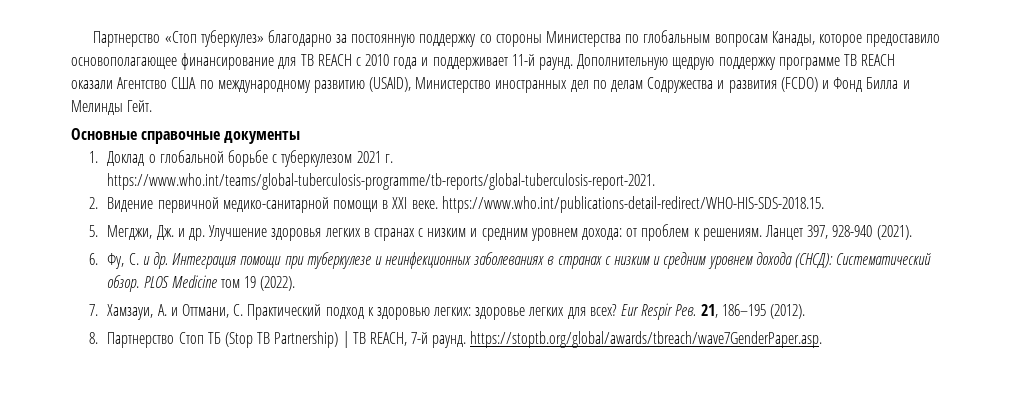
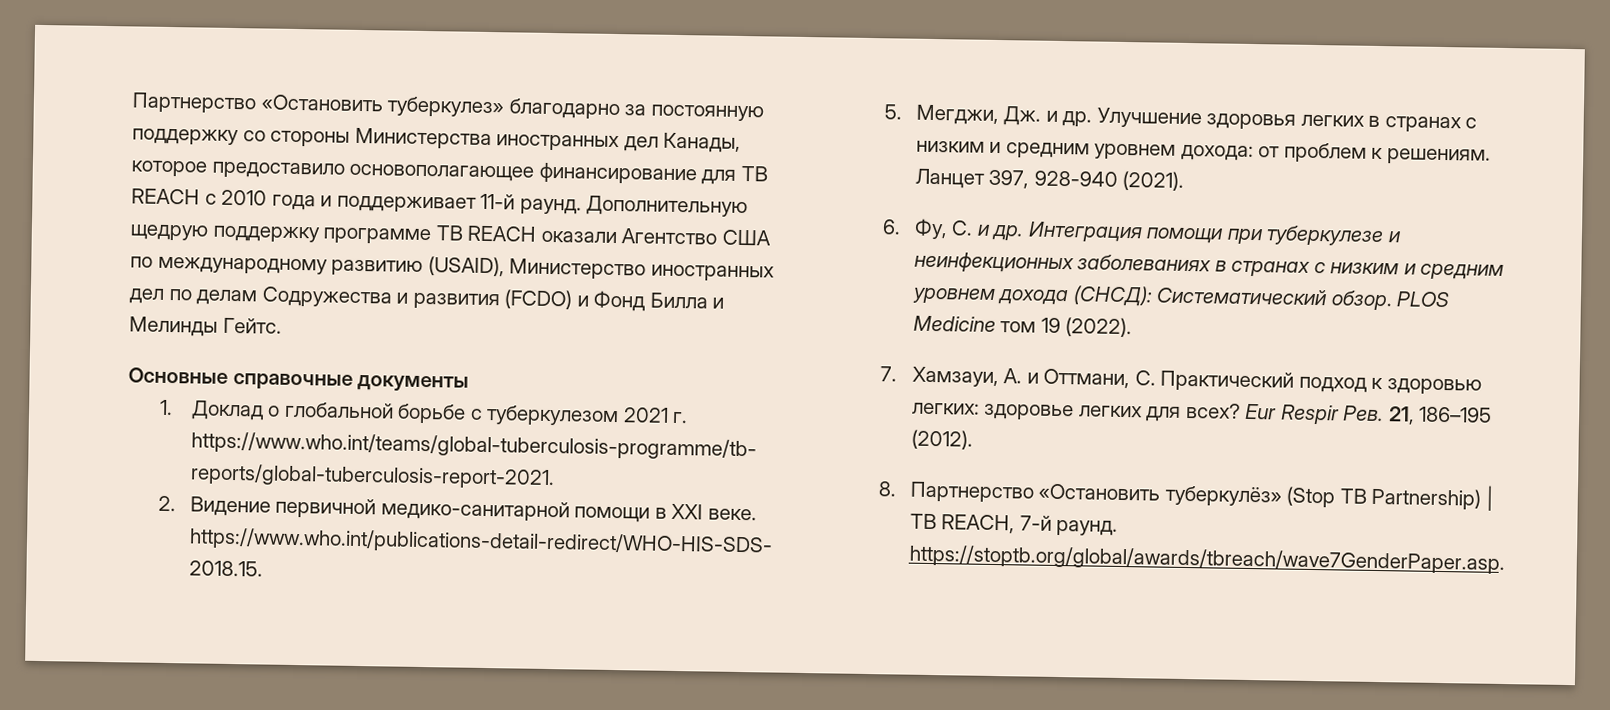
[93,31,197,47] Партнерство «Стоп -> [132,92,384,114] Партнерство «Остановить
[625,30,768,47] по глобальным вопросам -> [496,134,659,152] иностранных дел
[127,100,153,112] Гейт. -> [222,317,282,334] Гейтс.
[178,332,221,344] Стоп ТБ -> [1038,483,1282,507] «Остановить туберкулёз»

